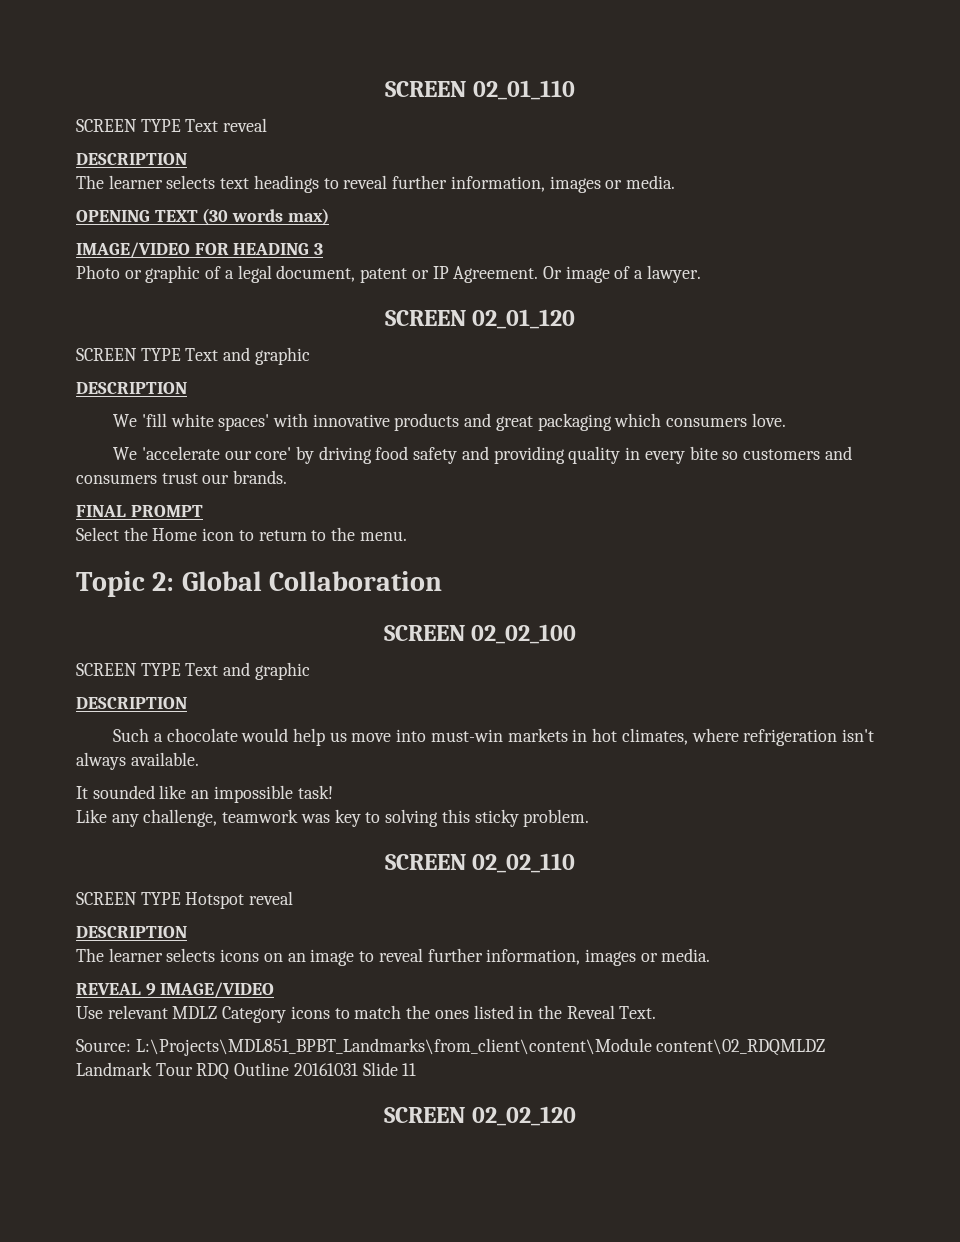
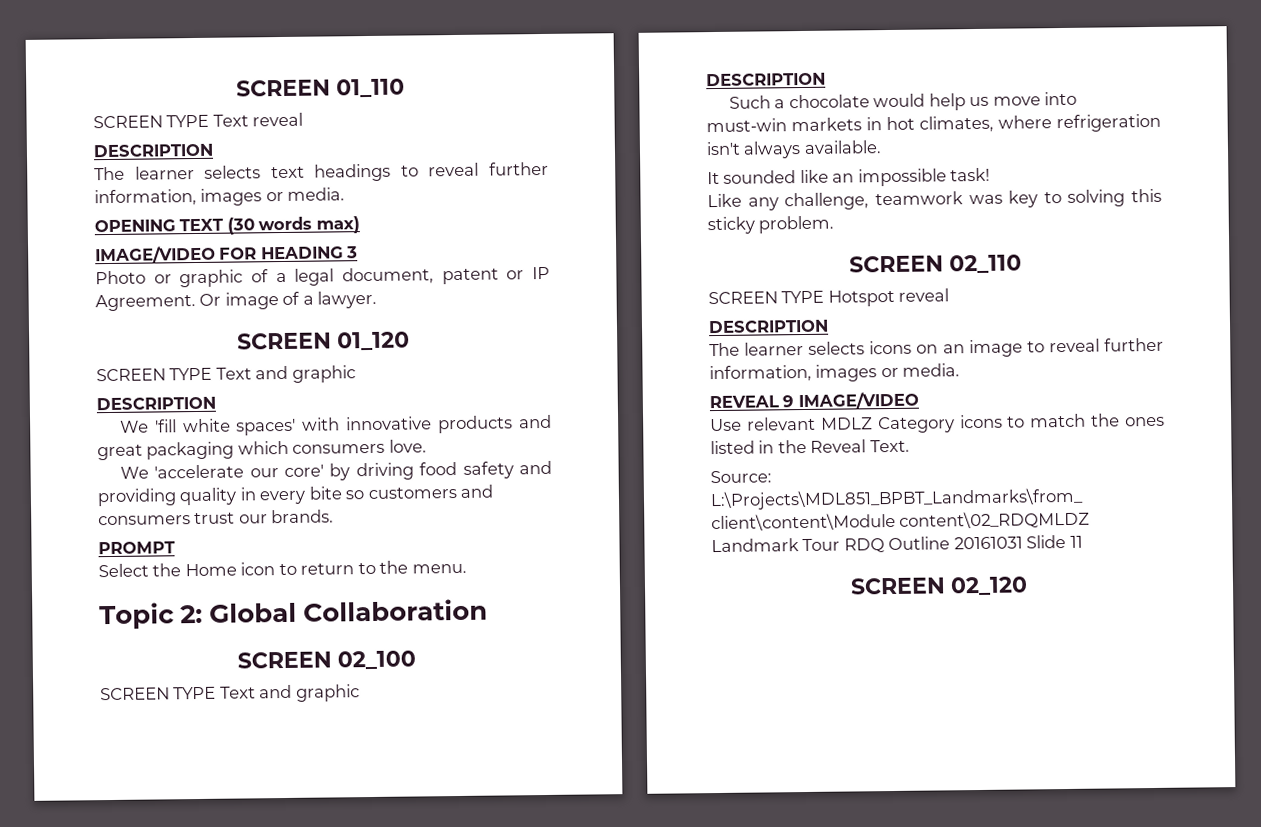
[385,80,575,100] SCREEN 02_01_110 -> [236,78,405,98] SCREEN 01_110
[472,309,576,329] 02_01_120 -> [337,331,410,351] 01_120
[76,505,126,517] FINAL -> (335, 516) none
[471,624,577,644] 02_02_100 -> [337,650,416,670] 02_100
[472,853,576,873] 02_02_110 -> [949,254,1022,274] 02_110
[471,1106,576,1126] 02_02_120 -> [950,576,1028,596] 02_120

